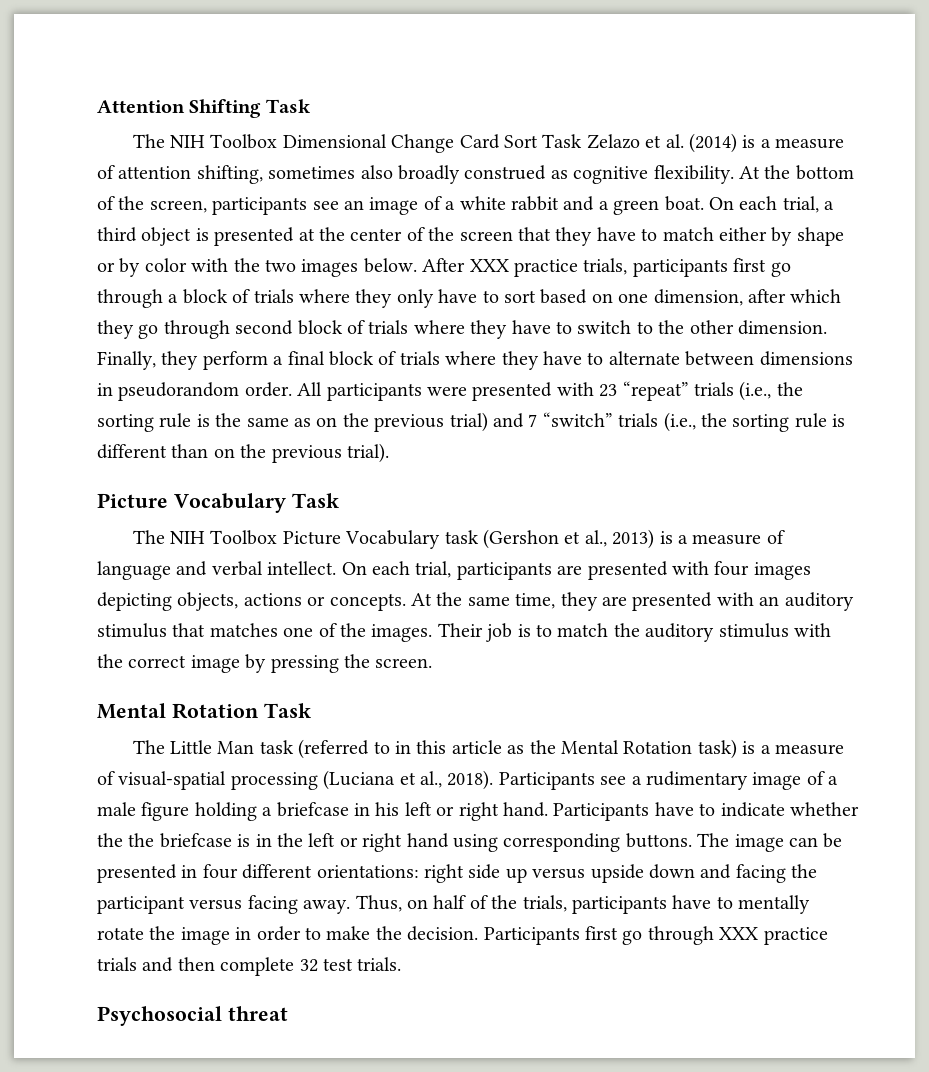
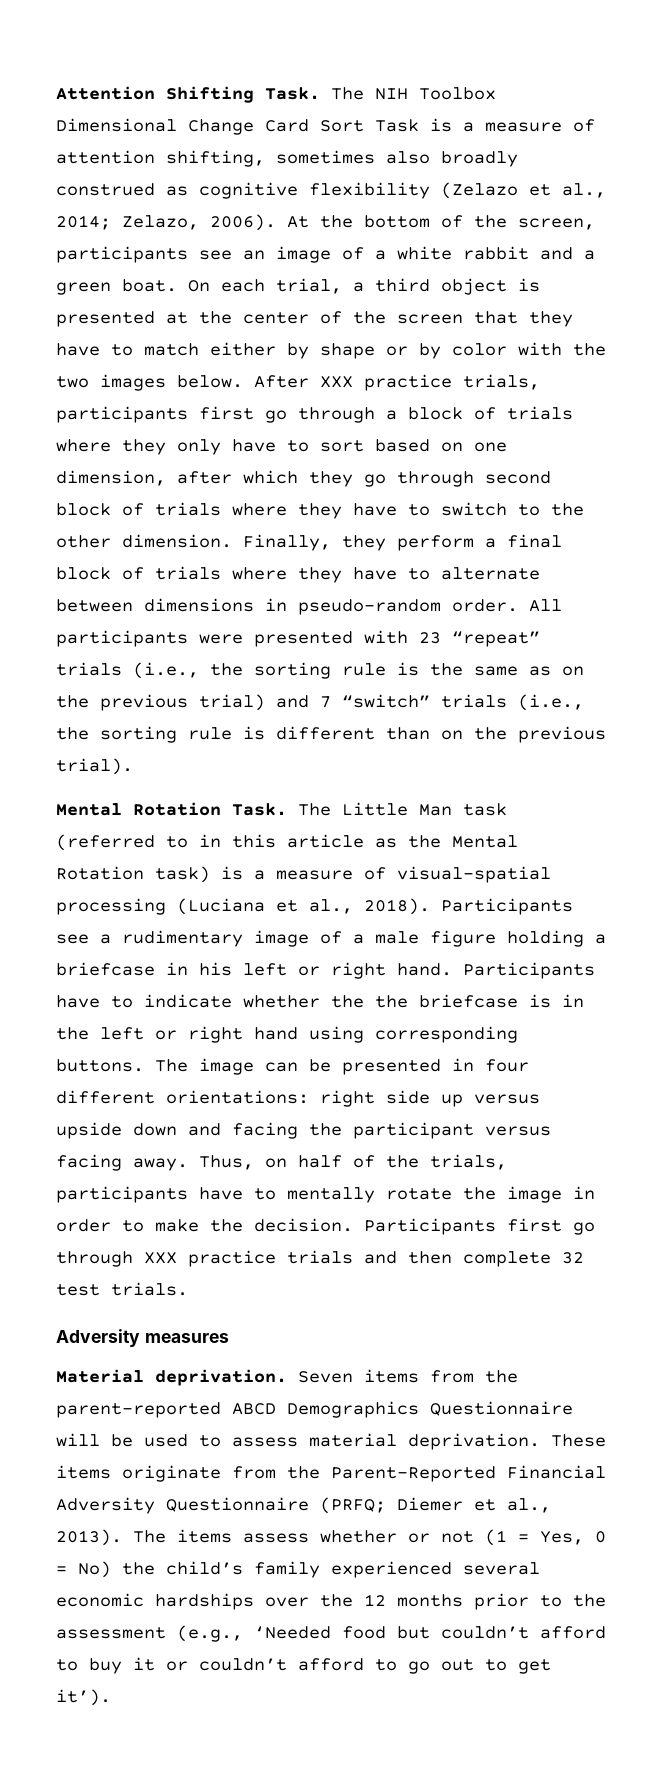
[265,99,311,113] Task // -> [265,87,320,100] Task.
[586,133,737,153] Zelazo et al. (2014) -> (419, 125) none
[653,165,734,184] flexibility. -> [309,182,606,199] [56,214,276,231] flexibility (Zelazo et al., 2014; Zelazo, 2006).
[118,382,240,401] pseudorandom -> [298,599,441,615] pseudo-random
[97,493,339,513] [132,529,785,549] [97,561,811,580] [97,592,854,611] [97,623,831,642] [97,654,433,673] [97,703,311,719] // Picture Vocabulary Task // The NIH Toolbox Picture Vocabulary task (Gershon et al., 2013) is a measure of language and verbal intellect. On each trial, participants are presented with four images depicting objects, actions or concepts. At the same time, they are presented with an auditory stimulus that matches one of the images. Their job is to match the auditory stimulus with the correct image by pressing the screen. // Mental Rotation Task // -> [56,802,287,816] // Mental Rotation Task.
[97,1006,288,1026] Psychosocial threat -> [56,1329,229,1347] [56,1369,518,1386] [56,1401,573,1418] [56,1433,606,1450] [56,1465,606,1482] [56,1497,551,1514] [56,1529,606,1546] [56,1561,540,1578] [56,1593,606,1610] [56,1625,606,1642] [56,1657,551,1674] [56,1689,111,1706] Adversity measures // Material deprivation. Seven items from the parent-reported ABCD Demographics Questionnaire will be used to assess material deprivation. These items originate from the Parent-Reported Financial Adversity Questionnaire (PRFQ; Diemer et al., 2013). The items assess whether or not (1 = Yes, 0 = No) the child’s family experienced several economic hardships over the 12 months prior to the assessment (e.g., ‘Needed food but couldn’t afford to buy it or couldn’t afford to go out to get it’).

